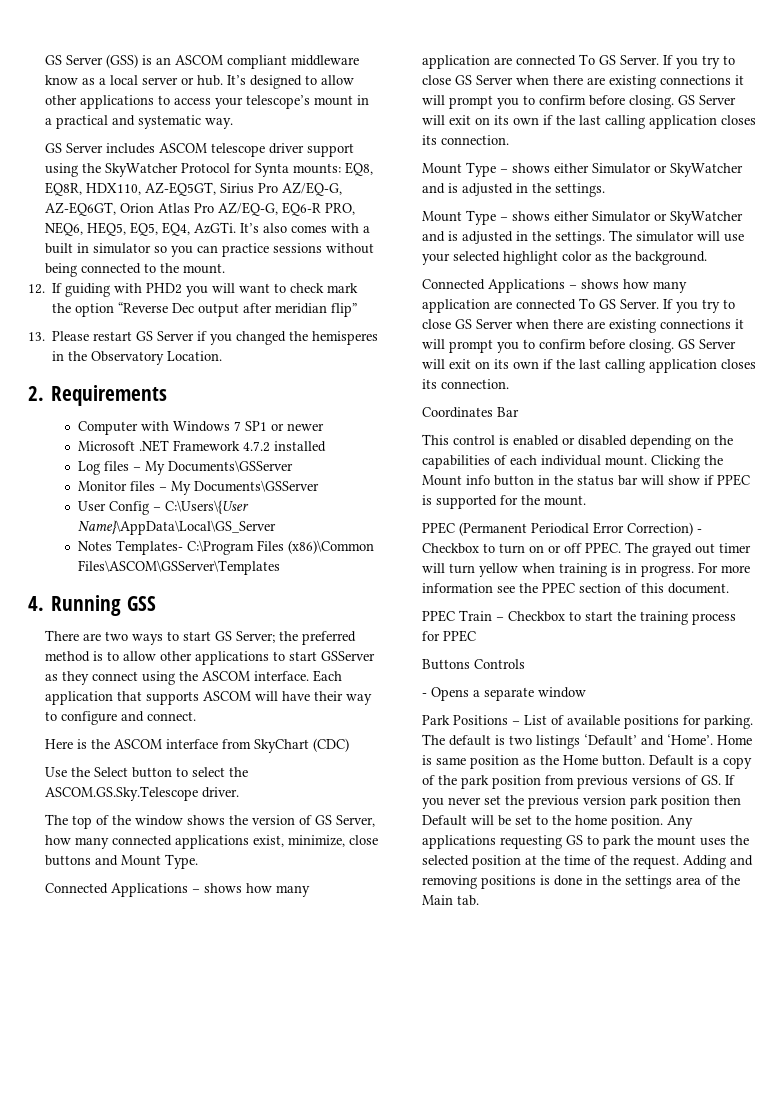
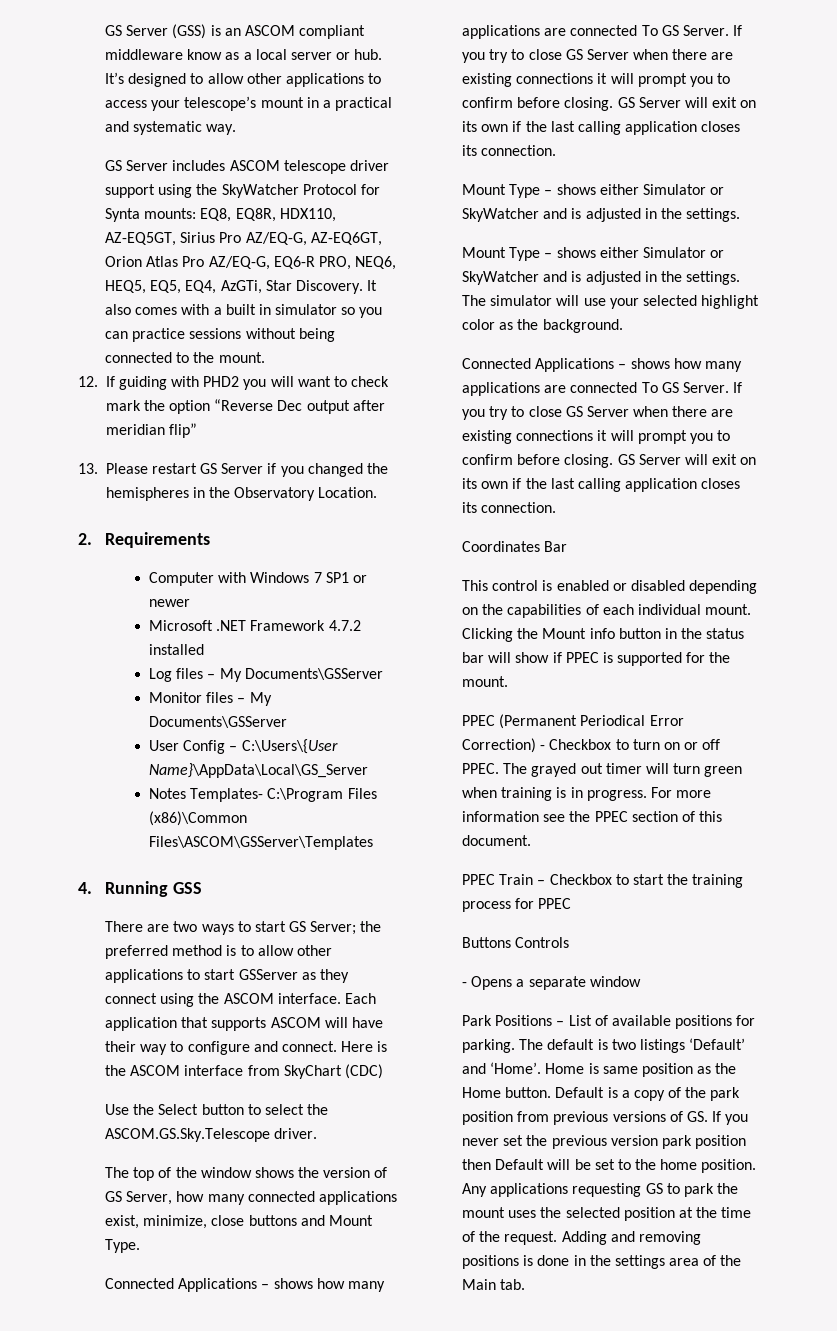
[193,222,259,234] AzGTi. It’s -> [220,280,378,294] AzGTi, Star Discovery. It
[312,331,379,345] hemisperes -> [105,487,189,501] hemispheres
(196, 716) // -> (337, 1046) none
[421,55,490,69] application -> [462,25,541,39] applications
[421,299,490,313] application -> [462,382,541,396] applications
[478,563,518,577] yellow -> [704,766,743,777] green

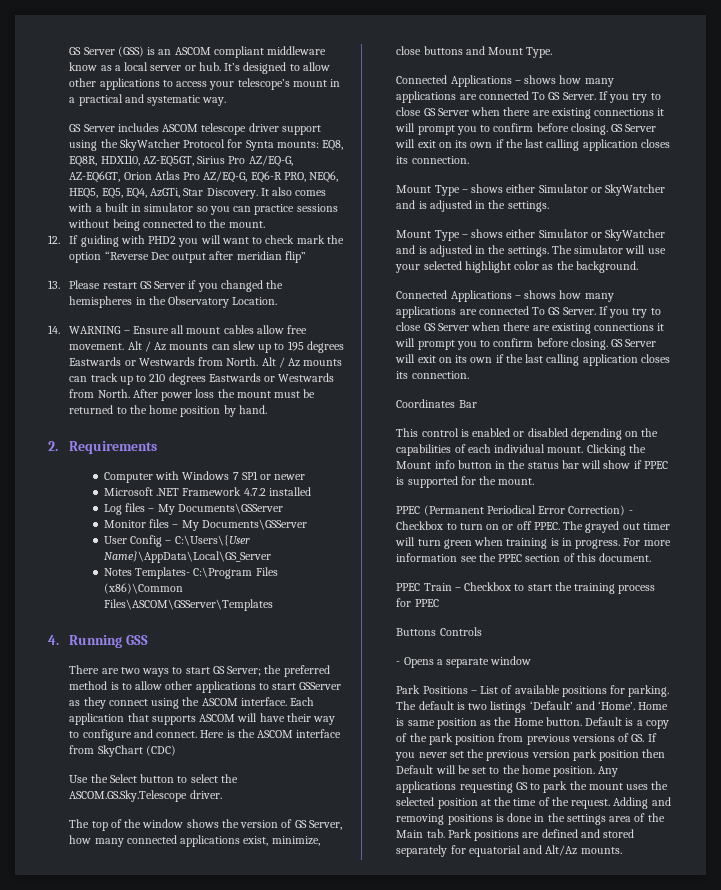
(378, 492) none -> [48,325,308,334] [69,341,344,353] [69,357,343,368] [69,373,335,385] [69,389,316,401] [69,405,267,417] // 14. WARNING – Ensure all mount cables allow free movement. Alt / Az mounts can slew up to 195 degrees Eastwards or Westwards from North. Alt / Az mounts can track up to 210 degrees Eastwards or Westwards from North. After power loss the mount must be returned to the home position by hand.
(526, 1284) none -> [447,829,635,841] [396,845,622,857] Park positions are defined and stored separately for equatorial and Alt/Az mounts.

